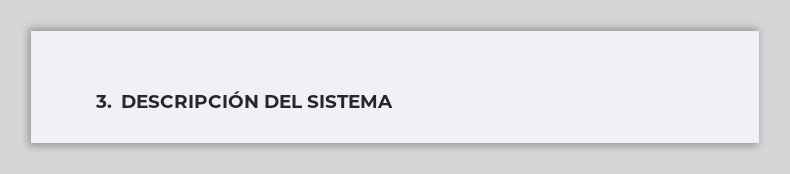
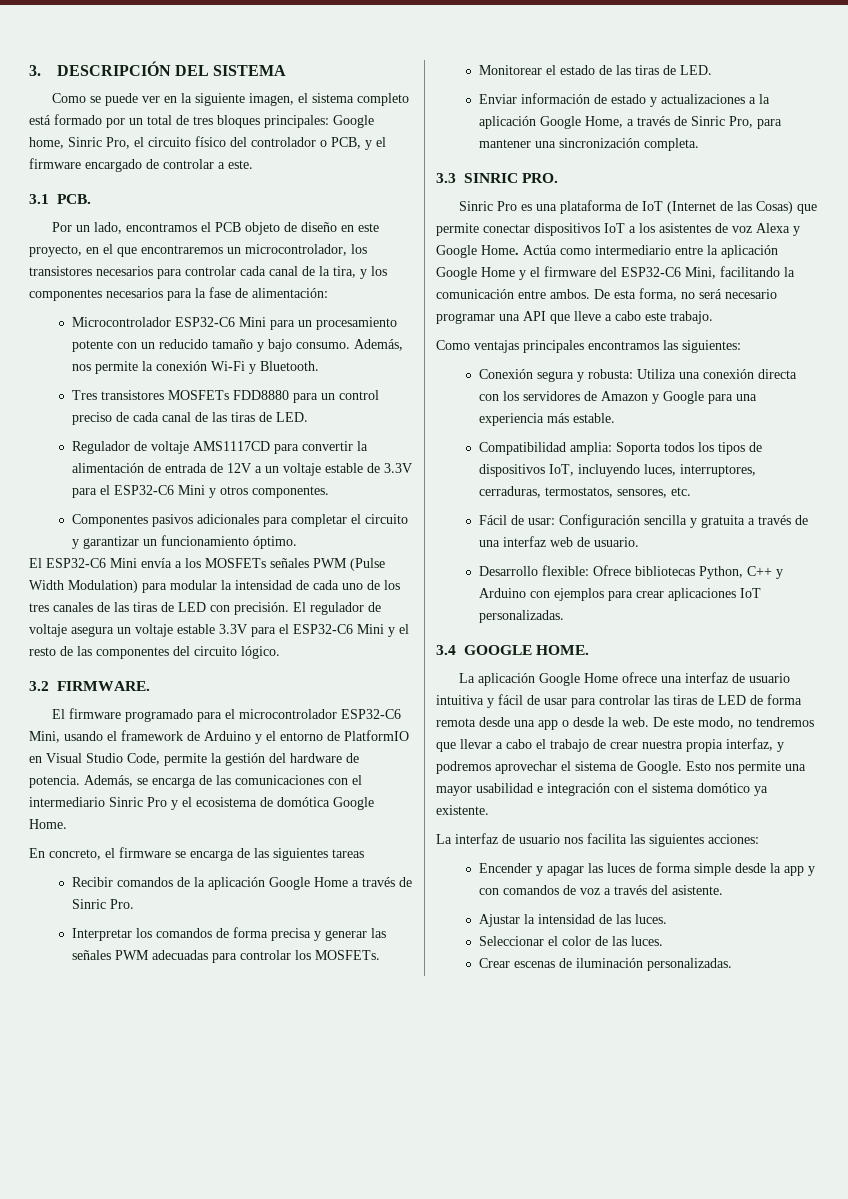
(393, 101) none -> [51,93,409,106] [29,114,374,128] [29,136,386,150] [29,158,253,172] [29,194,91,204] [51,222,379,235] [29,244,367,257] [29,266,387,279] [29,287,328,301] [71,317,397,330] [71,339,403,352] [71,361,319,374] [71,390,379,403] [71,412,308,425] [71,441,368,454] [71,463,412,476] [71,485,329,498] [71,514,408,527] [71,535,297,549] [29,558,385,571] [29,580,400,593] [29,602,381,615] [29,624,409,637] [29,646,280,659] [29,681,150,691] [51,708,401,722] [29,730,409,744] [29,753,359,766] [29,775,362,788] [29,797,374,810] [29,819,67,829] [29,847,364,861] [71,877,412,890] [71,899,134,909] [71,927,386,941] [71,950,380,963] [478,65,712,75] [478,93,770,107] [478,116,782,129] [478,138,699,151] [436,173,558,183] [458,200,817,214] [436,223,800,236] [436,245,778,258] [436,266,795,280] [436,288,777,301] [436,311,713,324] [436,340,741,353] [478,369,797,382] [478,391,757,404] [478,413,615,426] [478,442,762,455] [478,464,756,477] [478,486,691,498] [478,514,808,528] [478,536,639,547] [478,565,783,579] [478,588,761,601] [478,610,564,623] [436,645,589,655] [458,672,790,686] [436,694,802,708] [436,717,814,730] [436,738,784,752] [436,761,806,774] [436,783,768,796] [436,805,489,815] [436,833,759,847] [478,862,815,876] [478,885,723,895] [478,914,667,927] [478,936,663,946] [478,958,732,971] // Como se puede ver en la siguiente imagen, el sistema completo está formado por un total de tres bloques principales: Google home, Sinric Pro, el circuito físico del controlador o PCB, y el firmware encargado de controlar a este. // 3.1 PCB. // Por un lado, encontramos el PCB objeto de diseño en este proyecto, en el que encontraremos un microcontrolador, los transistores necesarios para controlar cada canal de la tira, y los componentes necesarios para la fase de alimentación: // Microcontrolador ESP32-C6 Mini para un procesamiento potente con un reducido tamaño y bajo consumo. Además, nos permite la conexión Wi-Fi y Bluetooth. // Tres transistores MOSFETs FDD8880 para un control preciso de cada canal de las tiras de LED. // Regulador de voltaje AMS1117CD para convertir la alimentación de entrada de 12V a un voltaje estable de 3.3V para el ESP32-C6 Mini y otros componentes. // Componentes pasivos adicionales para completar el circuito y garantizar un funcionamiento óptimo. // El ESP32-C6 Mini envía a los MOSFETs señales PWM (Pulse Width Modulation) para modular la intensidad de cada uno de los tres canales de las tiras de LED con precisión. El regulador de voltaje asegura un voltaje estable 3.3V para el ESP32-C6 Mini y el resto de las componentes del circuito lógico. // 3.2 FIRMWARE. // El firmware programado para el microcontrolador ESP32-C6 Mini, usando el framework de Arduino y el entorno de PlatformIO en Visual Studio Code, permite la gestión del hardware de potencia. Además, se encarga de las comunicaciones con el intermediario Sinric Pro y el ecosistema de domótica Google Home. // En concreto, el firmware se encarga de las siguientes tareas // Recibir comandos de la aplicación Google Home a través de Sinric Pro. // Interpretar los comandos de forma precisa y generar las señales PWM adecuadas para controlar los MOSFETs. // Monitorear el estado de las tiras de LED. // Enviar información de estado y actualizaciones a la aplicación Google Home, a través de Sinric Pro, para mantener una sincronización completa. // 3.3 SINRIC PRO. // Sinric Pro es una plataforma de IoT (Internet de las Cosas) que permite conectar dispositivos IoT a los asistentes de voz Alexa y Google Home. Actúa como intermediario entre la aplicación Google Home y el firmware del ESP32-C6 Mini, facilitando la comunicación entre ambos. De esta forma, no será necesario programar una API que lleve a cabo este trabajo. // Como ventajas principales encontramos las siguientes: // Conexión segura y robusta: Utiliza una conexión directa con los servidores de Amazon y Google para una experiencia más estable. // Compatibilidad amplia: Soporta todos los tipos de dispositivos IoT, incluyendo luces, interruptores, cerraduras, termostatos, sensores, etc. // Fácil de usar: Configuración sencilla y gratuita a través de una interfaz web de usuario. // Desarrollo flexible: Ofrece bibliotecas Python, C++ y Arduino con ejemplos para crear aplicaciones IoT personalizadas. // 3.4 GOOGLE HOME. // La aplicación Google Home ofrece una interfaz de usuario intuitiva y fácil de usar para controlar las tiras de LED de forma remota desde una app o desde la web. De este modo, no tendremos que llevar a cabo el trabajo de crear nuestra propia interfaz, y podremos aprovechar el sistema de Google. Esto nos permite una mayor usabilidad e integración con el sistema domótico ya existente. // La interfaz de usuario nos facilita las siguientes acciones: // Encender y apagar las luces de forma simple desde la app y con comandos de voz a través del asistente. // Ajustar la intensidad de las luces. // Seleccionar el color de las luces. // Crear escenas de iluminación personalizadas.

